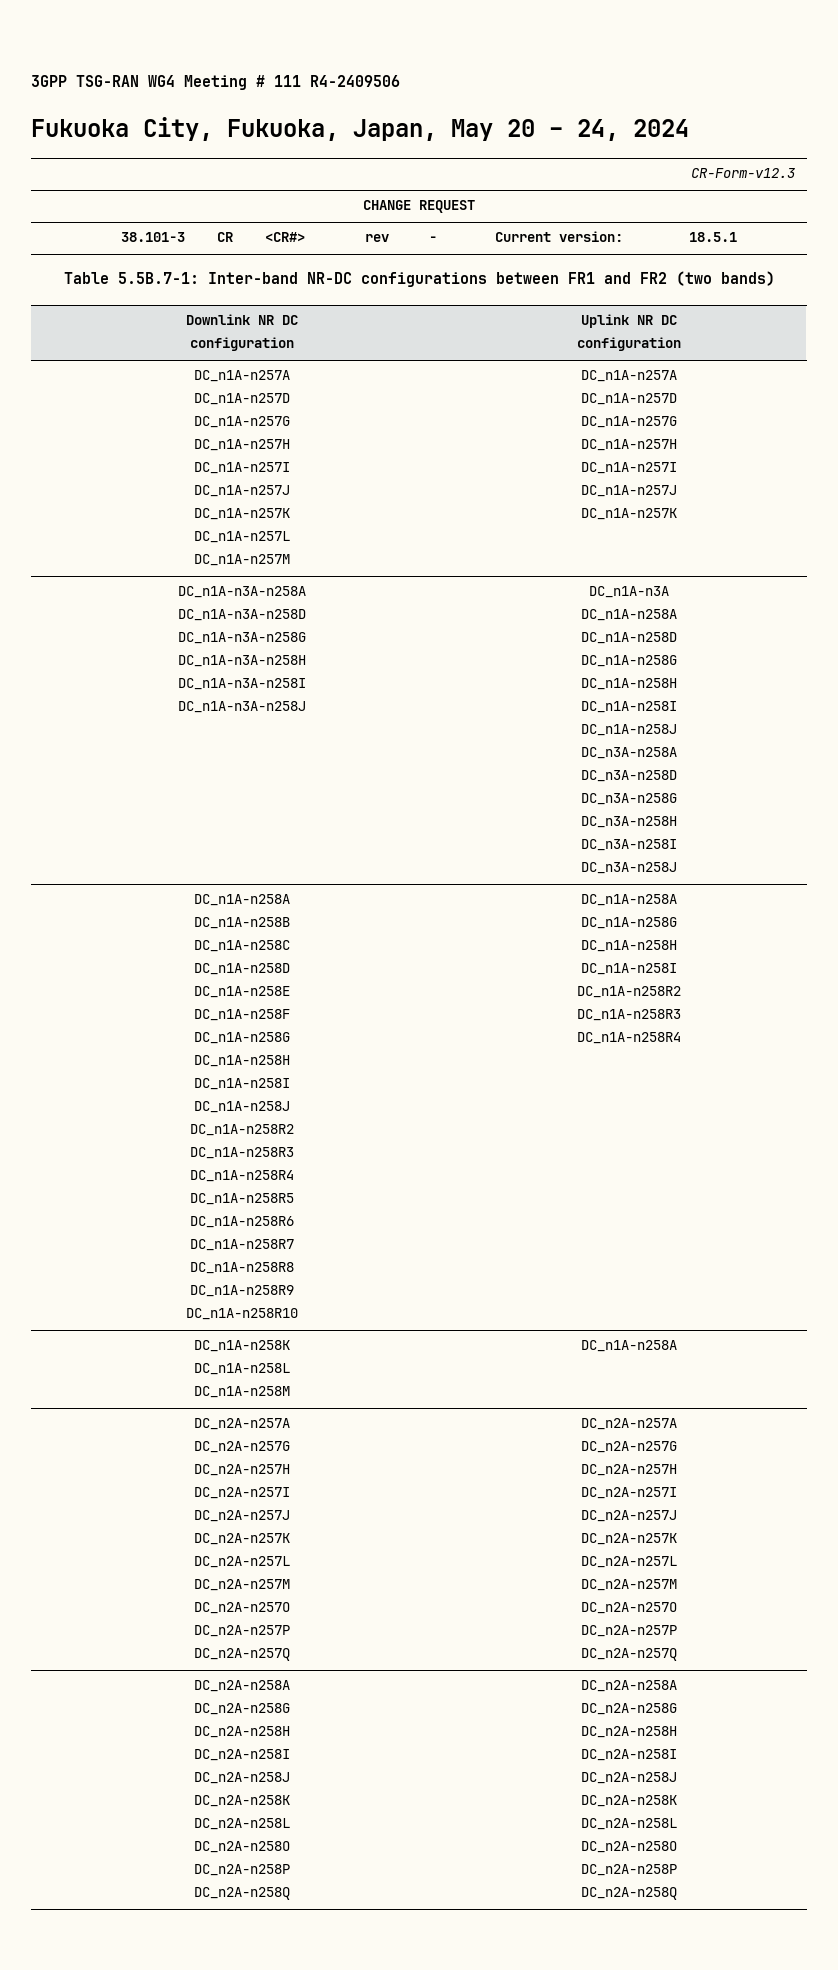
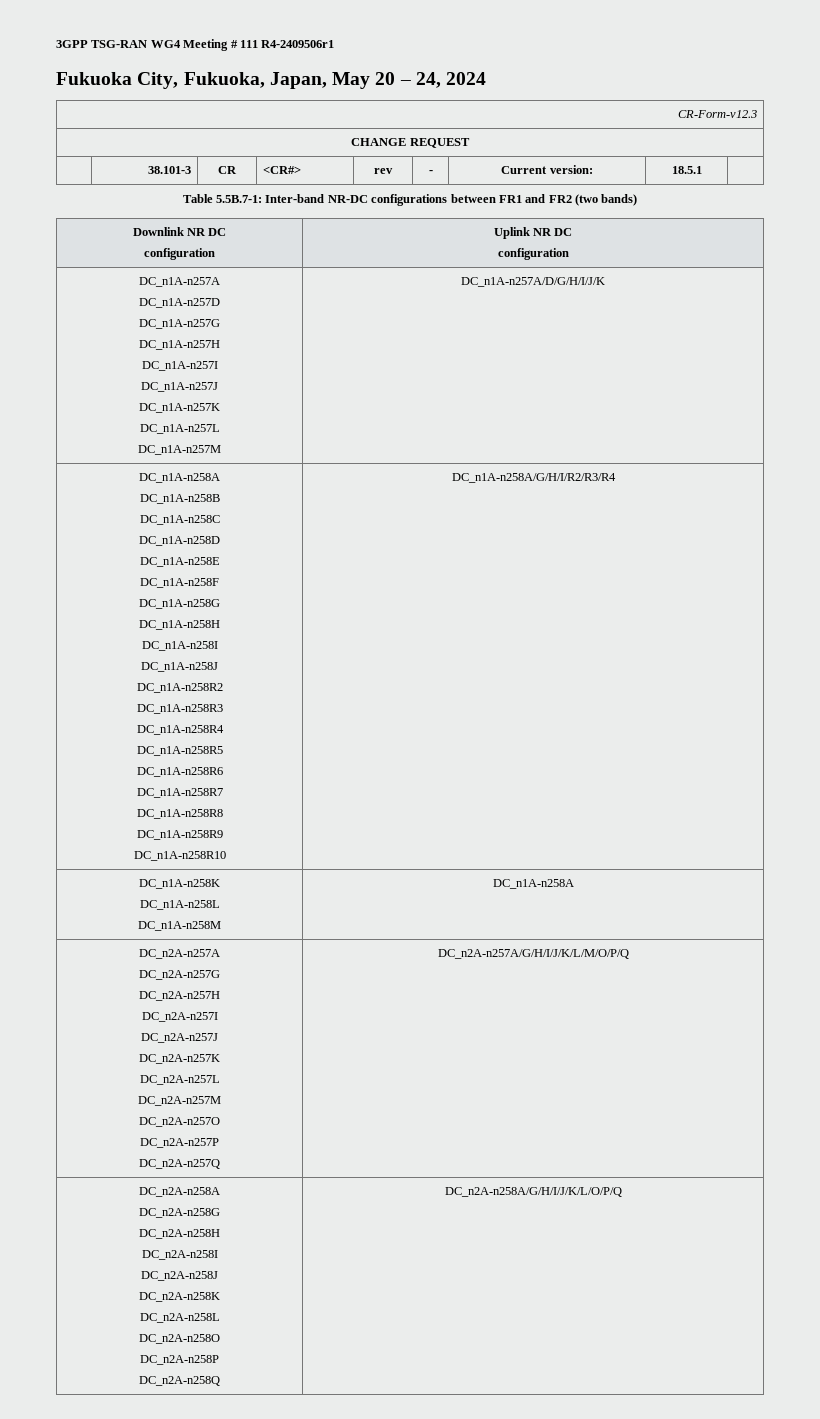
[310,75,400,87] R4-2409506 -> [261,40,335,48] R4-2409506r1
[581,370,677,382] [581,393,677,405] [581,416,677,428] [581,439,677,451] [581,462,677,474] [581,485,677,497] [581,508,677,520] [177,586,306,598] [177,609,306,621] [177,632,306,644] [177,655,306,667] [177,678,306,690] [177,701,306,713] [589,586,669,598] [581,609,677,621] [581,632,677,644] [581,655,677,667] [581,678,677,690] [581,701,677,713] [581,724,677,736] [581,747,677,759] [581,770,677,782] [581,793,677,805] [581,816,677,828] [581,839,677,851] [581,862,677,874] DC_n1A-n257A // DC_n1A-n257D // DC_n1A-n257G // DC_n1A-n257H // DC_n1A-n257I // DC_n1A-n257J // DC_n1A-n257K // DC_n1A-n3A-n258A // DC_n1A-n3A-n258D // DC_n1A-n3A-n258G // DC_n1A-n3A-n258H // DC_n1A-n3A-n258I // DC_n1A-n3A-n258J | DC_n1A-n3A // DC_n1A-n258A // DC_n1A-n258D // DC_n1A-n258G // DC_n1A-n258H // DC_n1A-n258I // DC_n1A-n258J // DC_n3A-n258A // DC_n3A-n258D // DC_n3A-n258G // DC_n3A-n258H // DC_n3A-n258I // DC_n3A-n258J -> [461,277,605,287] DC_n1A-n257A/D/G/H/I/J/K
[581,894,677,906] [581,917,677,929] [581,940,677,952] [581,963,677,975] [577,986,681,998] [577,1009,681,1021] [577,1032,681,1044] DC_n1A-n258A // DC_n1A-n258G // DC_n1A-n258H // DC_n1A-n258I // DC_n1A-n258R2 // DC_n1A-n258R3 // DC_n1A-n258R4 -> [451,473,616,483] DC_n1A-n258A/G/H/I/R2/R3/R4
[581,1418,677,1430] [581,1441,677,1453] [581,1464,677,1476] [581,1487,677,1499] [581,1510,677,1522] [581,1533,677,1545] [581,1556,677,1568] [581,1579,677,1591] [581,1602,677,1614] [581,1625,677,1637] [581,1648,677,1661] DC_n2A-n257A // DC_n2A-n257G // DC_n2A-n257H // DC_n2A-n257I // DC_n2A-n257J // DC_n2A-n257K // DC_n2A-n257L // DC_n2A-n257M // DC_n2A-n257O // DC_n2A-n257P // DC_n2A-n257Q -> [437,949,629,959] DC_n2A-n257A/G/H/I/J/K/L/M/O/P/Q
[581,1680,677,1692] [581,1703,677,1715] [581,1726,677,1738] [581,1749,677,1761] [581,1772,677,1784] [581,1795,677,1807] [581,1818,677,1830] [581,1841,677,1853] [581,1864,677,1876] [581,1887,677,1900] DC_n2A-n258A // DC_n2A-n258G // DC_n2A-n258H // DC_n2A-n258I // DC_n2A-n258J // DC_n2A-n258K // DC_n2A-n258L // DC_n2A-n258O // DC_n2A-n258P // DC_n2A-n258Q -> [444,1187,622,1197] DC_n2A-n258A/G/H/I/J/K/L/O/P/Q

